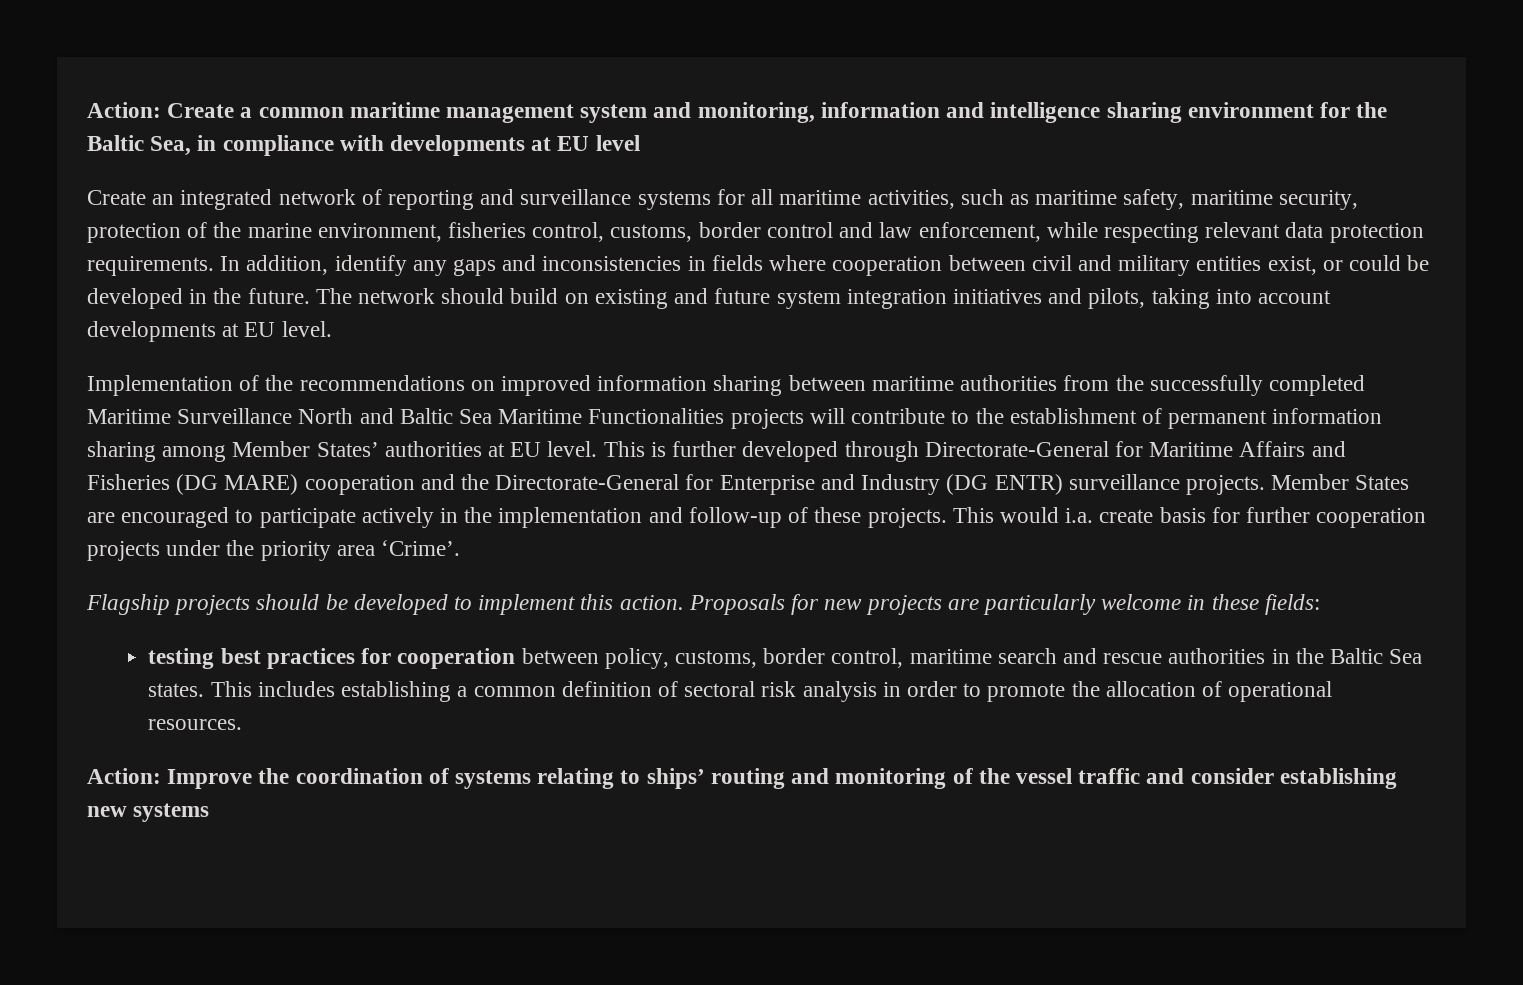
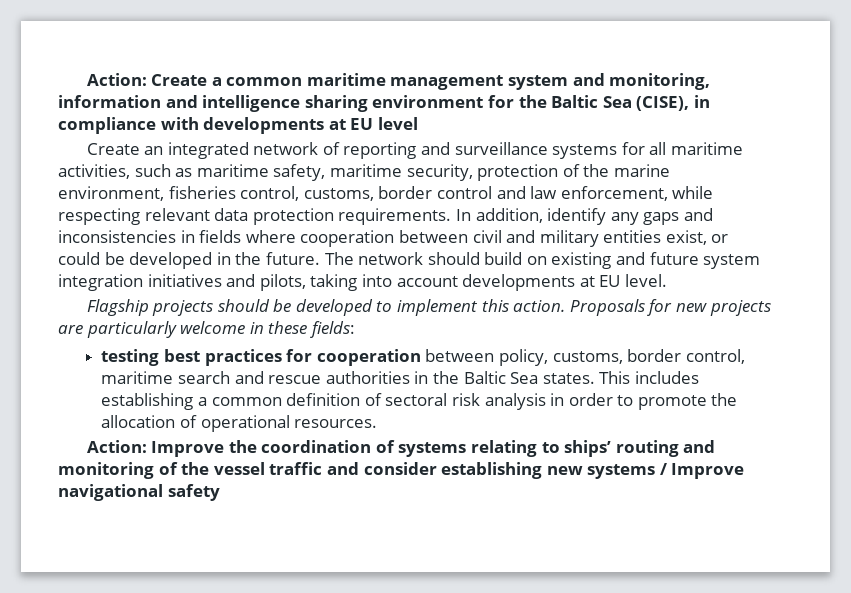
[150,136,192,156] Sea, -> [602,96,690,111] Sea (CISE),
[87,375,1365,396] [87,408,1383,429] [87,441,1346,462] [87,474,1410,495] [87,507,1427,528] [87,540,461,561] // Implementation of the recommendations on improved information sharing between maritime authorities from the successfully completed Maritime Surveillance North and Baltic Sea Maritime Functionalities projects will contribute to the establishment of permanent information sharing among Member States’ authorities at EU level. This is further developed through Directorate-General for Maritime Affairs and Fisheries (DG MARE) cooperation and the Directorate-General for Enterprise and Industry (DG ENTR) surveillance projects. Member States are encouraged to participate actively in the implementation and follow-up of these projects. This would i.a. create basis for further cooperation projects under the priority area ‘Crime’. -> (667, 280) none
(210, 812) none -> [659,463,745,479] [58,484,220,501] / Improve navigational safety

